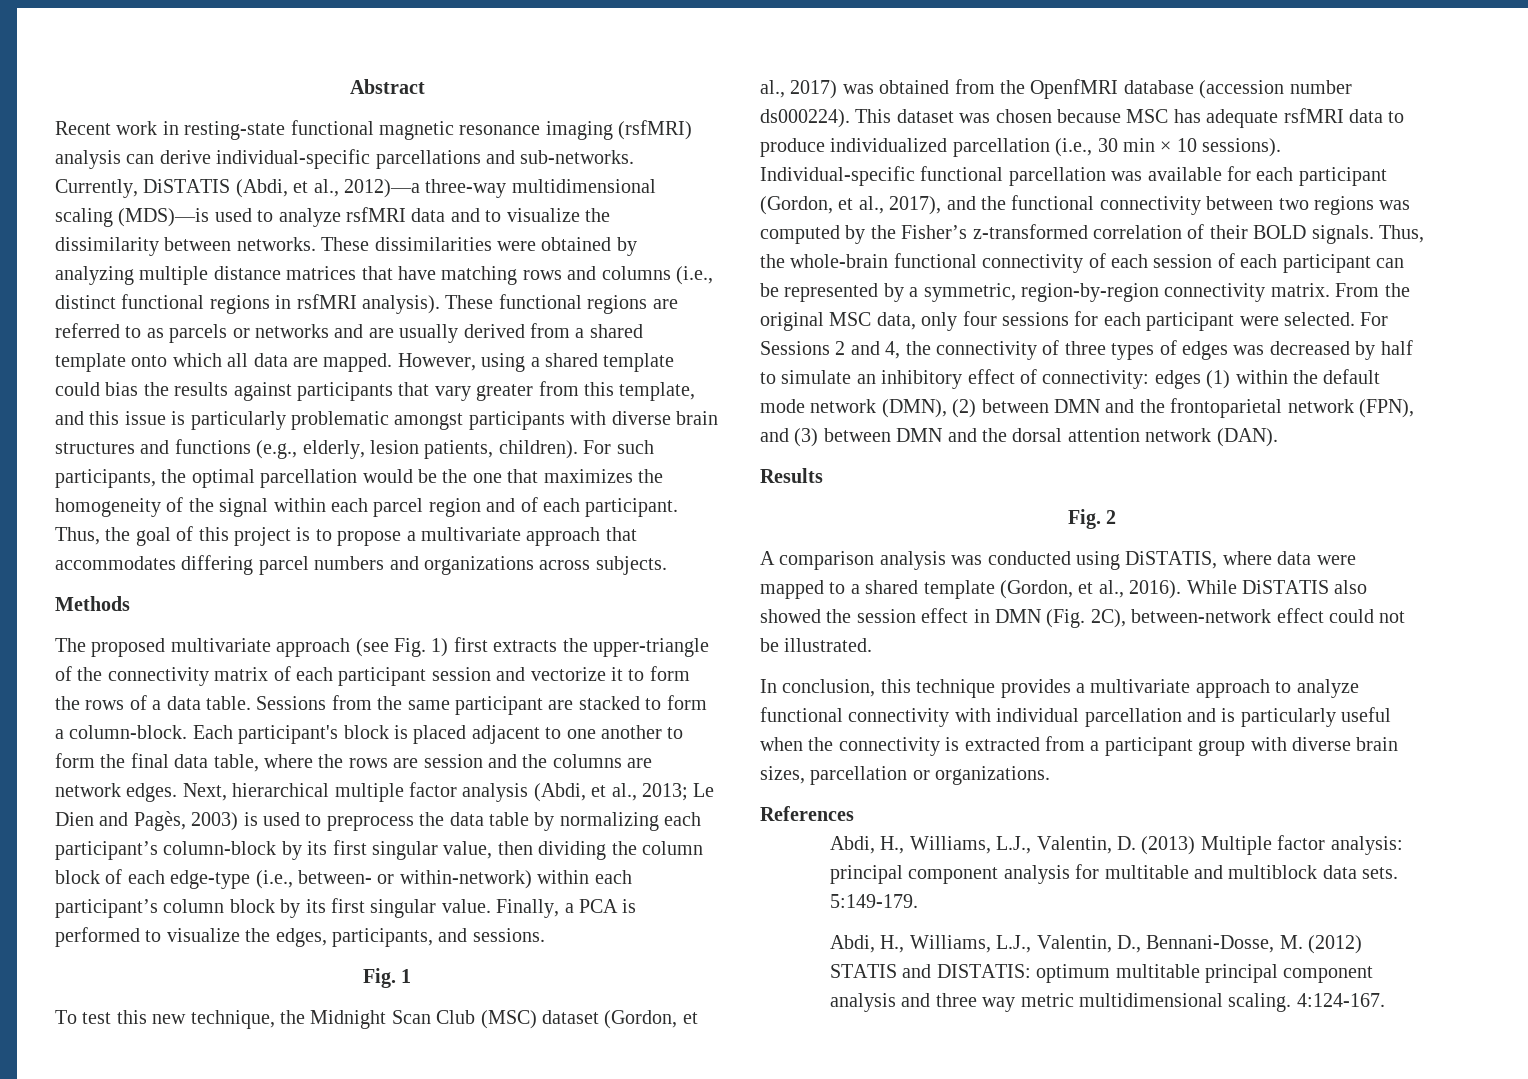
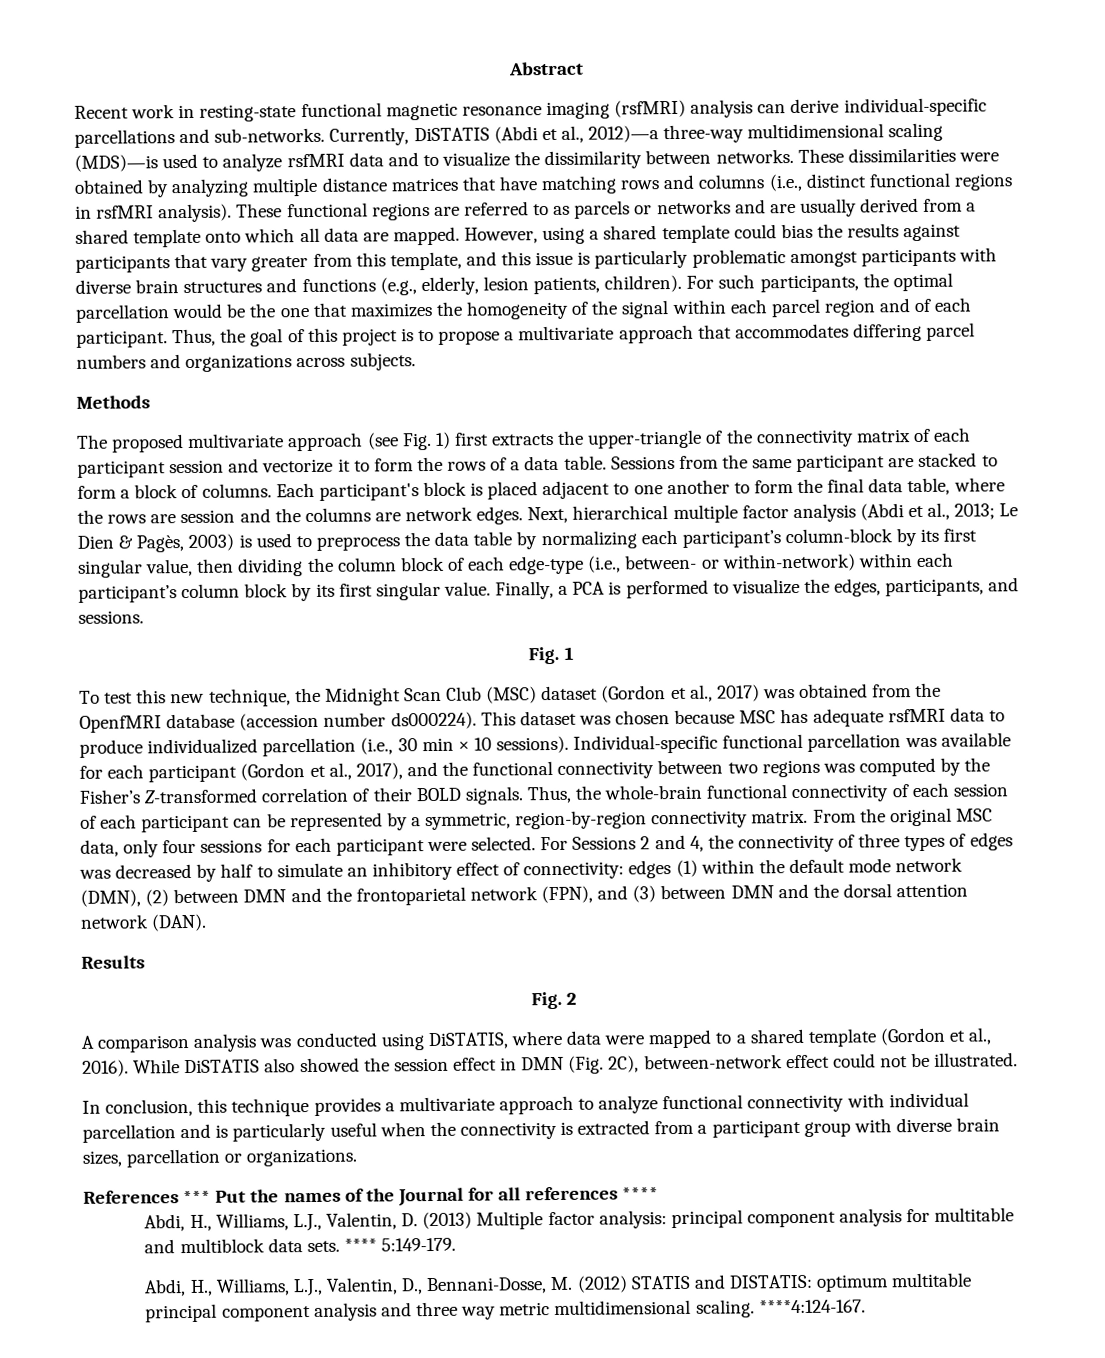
[235,179,288,198] (Abdi, -> [493,126,538,144] (Abdi
[69,725,188,739] column-block. -> [134,483,272,499] block of columns.
[533,783,586,802] (Abdi, -> [859,503,904,521] (Abdi
[99,812,129,826] and -> [118,535,134,549] &
[604,1010,678,1029] (Gordon, -> [601,685,667,703] (Gordon
[760,196,833,215] (Gordon, -> [240,763,306,781] (Gordon
[972,224,1088,239] z-transformed -> [144,788,259,804] Z-transformed
[1000,580,1073,599] (Gordon, -> [879,1027,946,1046] (Gordon
(854, 813) none -> [183,1186,660,1207] *** Put the names of the Journal for all references ****
(1399, 873) none -> [344,1238,378,1252] ****
[1296,993,1385,1007] 4:124-167. -> [758,1299,866,1314] ****4:124-167.

